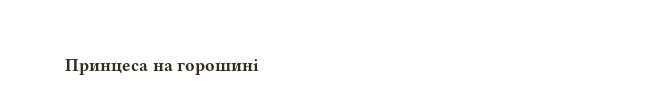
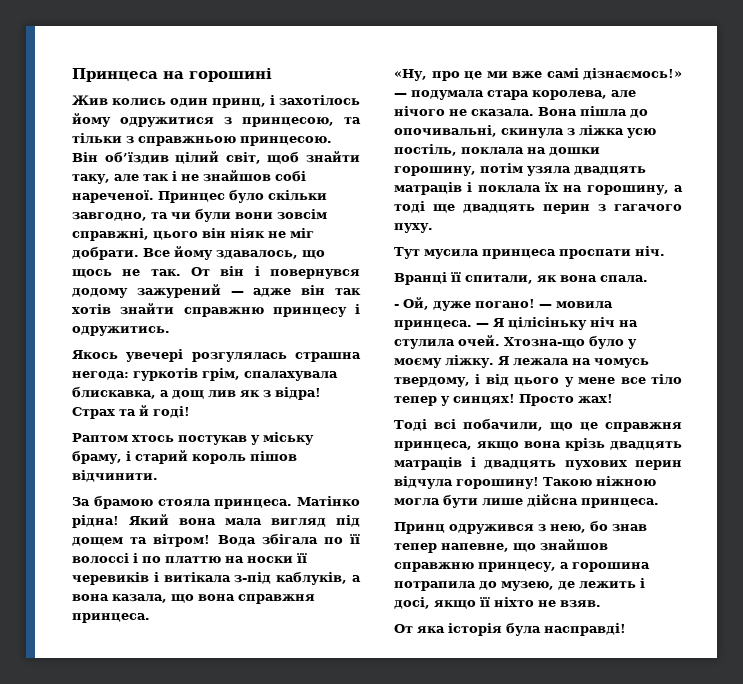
(260, 67) none -> [72,95,360,108] [72,113,361,127] [72,133,332,146] [72,151,360,164] [72,170,306,184] [72,189,327,203] [72,208,327,222] [72,228,314,241] [72,246,325,260] [72,266,360,279] [72,284,362,298] [72,303,360,317] [72,326,170,336] [72,349,361,362] [72,368,338,381] [72,386,321,400] [72,405,190,419] [72,432,314,445] [72,450,297,464] [72,470,158,482] [72,495,360,509] [72,514,360,528] [72,533,360,547] [72,553,307,564] [72,571,362,585] [72,594,315,604] [72,613,150,623] [394,68,682,81] [394,90,636,100] [394,106,648,118] [394,125,656,138] [394,144,600,156] [394,163,646,176] [394,182,683,195] [394,201,682,214] [394,223,433,233] [394,246,665,259] [394,272,648,285] [394,297,613,311] [394,317,638,330] [394,335,637,349] [394,355,649,368] [394,374,682,387] [394,394,613,406] [394,418,682,432] [394,438,682,451] [394,457,682,470] [394,476,656,489] [394,494,659,508] [394,520,647,534] [394,539,608,553] [394,562,650,572] [394,578,645,591] [394,597,601,609] [394,622,626,636] // Жив колись один принц, і захотілось йому одружитися з принцесою, та тільки з справжньою принцесою. Він об’їздив цілий світ, щоб знайти таку, але так і не знайшов собі нареченої. Принцес було скільки завгодно, та чи були вони зовсім справжні, цього він ніяк не міг добрати. Все йому здавалось, що щось не так. От він і повернувся додому зажурений — адже він так хотів знайти справжню принцесу і одружитись. // Якось увечері розгулялась страшна негода: гуркотів грім, спалахувала блискавка, а дощ лив як з відра! Страх та й годі! // Раптом хтось постукав у міську браму, і старий король пішов відчинити. // За брамою стояла принцеса. Матінко рідна! Який вона мала вигляд під дощем та вітром! Вода збігала по її волоссі і по платтю на носки її черевиків і витікала з-під каблуків, а вона казала, що вона справжня принцеса. // «Ну, про це ми вже самі дізнаємось!» — подумала стара королева, але нічого не сказала. Вона пішла до опочивальні, скинула з ліжка усю постіль, поклала на дошки горошину, потім узяла двадцять матраців і поклала їх на горошину, а тоді ще двадцять перин з гагачого пуху. // Тут мусила принцеса проспати ніч. // Вранці її спитали, як вона спала. // - Ой, дуже погано! — мовила принцеса. — Я цілісіньку ніч на стулила очей. Хтозна-що було у моєму ліжку. Я лежала на чомусь твердому, і від цього у мене все тіло тепер у синцях! Просто жах! // Тоді всі побачили, що це справжня принцеса, якщо вона крізь двадцять матраців і двадцять пухових перин відчула горошину! Такою ніжною могла бути лише дійсна принцеса. // Принц одружився з нею, бо знав тепер напевне, що знайшов справжню принцесу, а горошина потрапила до музею, де лежить і досі, якщо її ніхто не взяв. // От яка історія була насправді!

